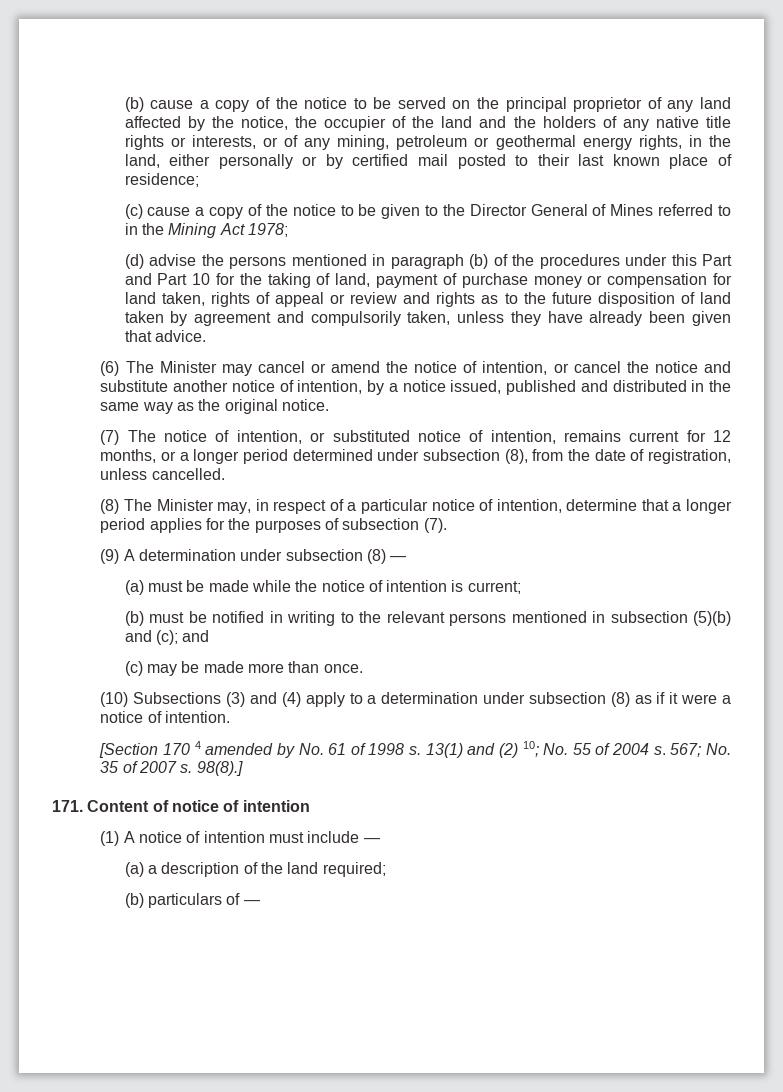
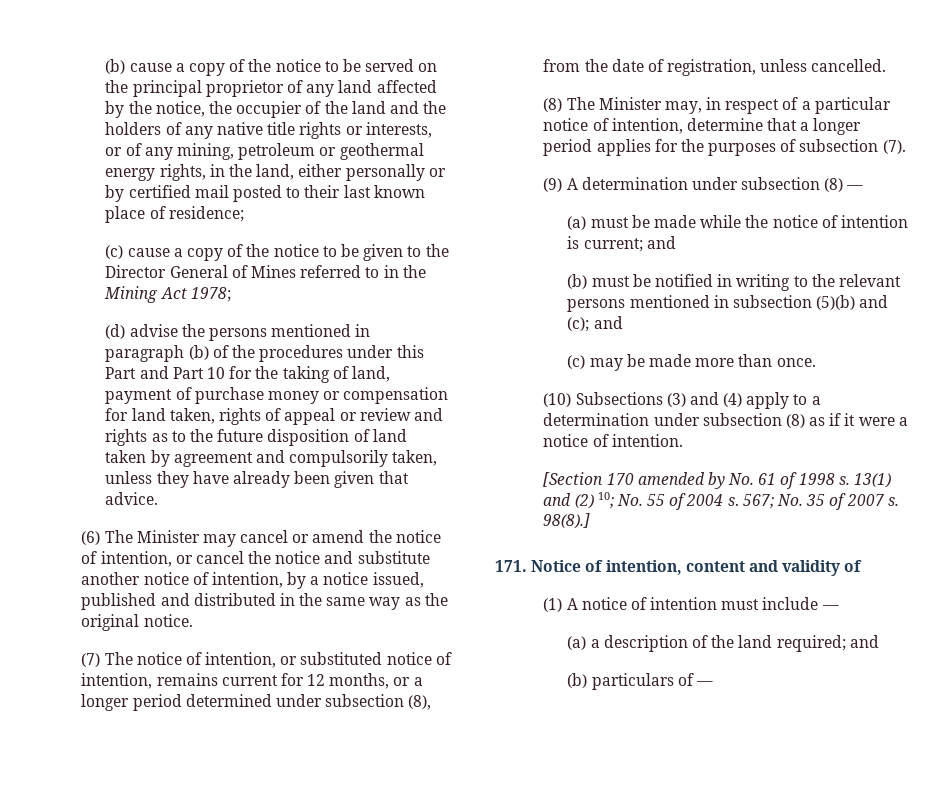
(521, 587) none -> [646,236,676,249] and
[194,741,201,749] 4 -> (634, 479) none
[87,800,310,812] Content of notice of intention -> [531,560,863,576] Notice of intention, content and validity of
(386, 869) none -> [849,635,879,648] and

